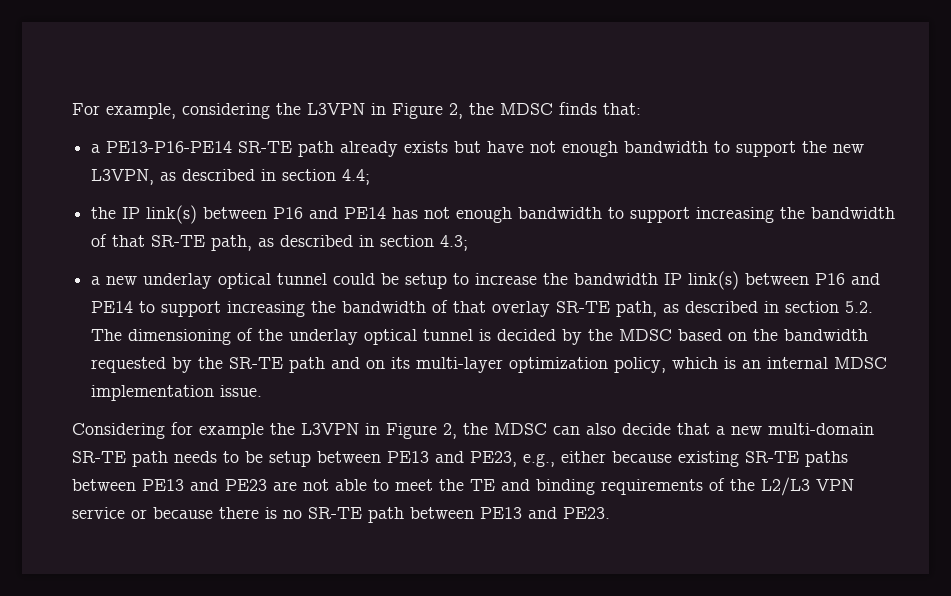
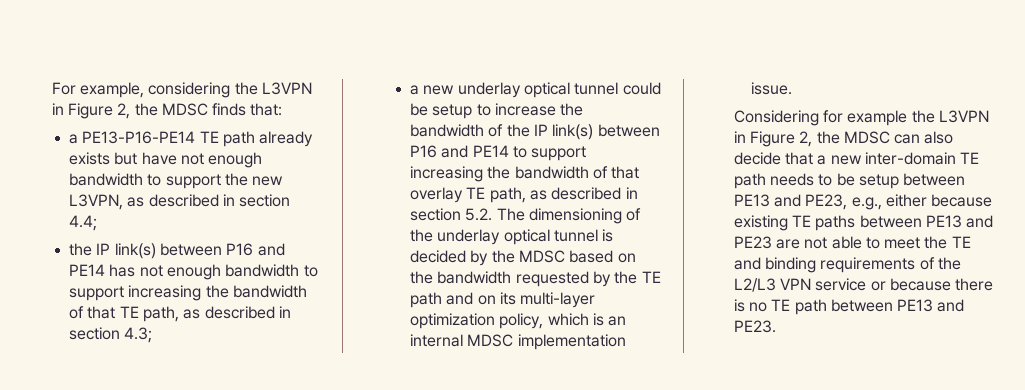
[237,141,292,153] SR-TE -> [199,131,219,143] TE
[150,235,205,247] SR-TE -> [119,306,139,318] TE
(658, 279) none -> [488,124,530,137] of the
[555,301,610,313] SR-TE -> [466,187,486,199] TE
[228,357,283,369] SR-TE -> [641,271,661,283] TE
[767,423,874,435] [71,451,126,463] multi-domain SR-TE -> [864,152,980,165] inter-domain TE
[744,451,799,463] SR-TE -> [791,215,811,227] TE
[307,507,362,519] SR-TE -> [771,299,791,311] TE

